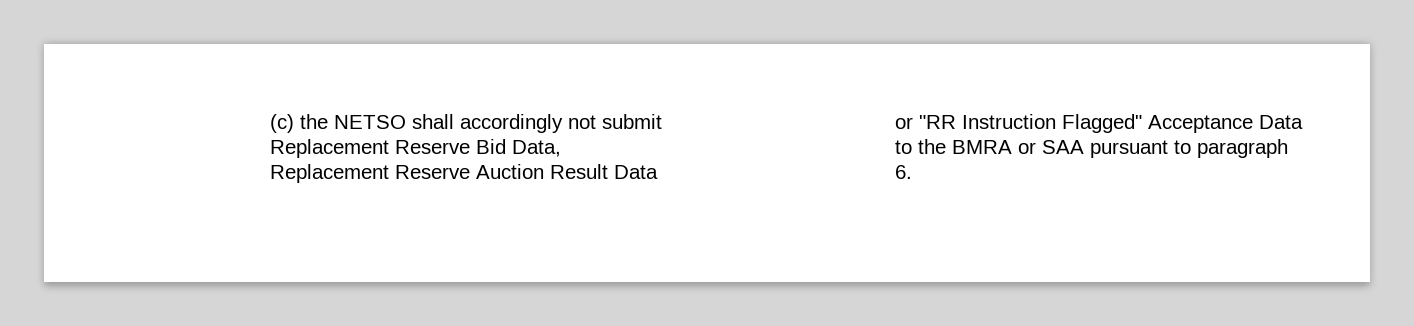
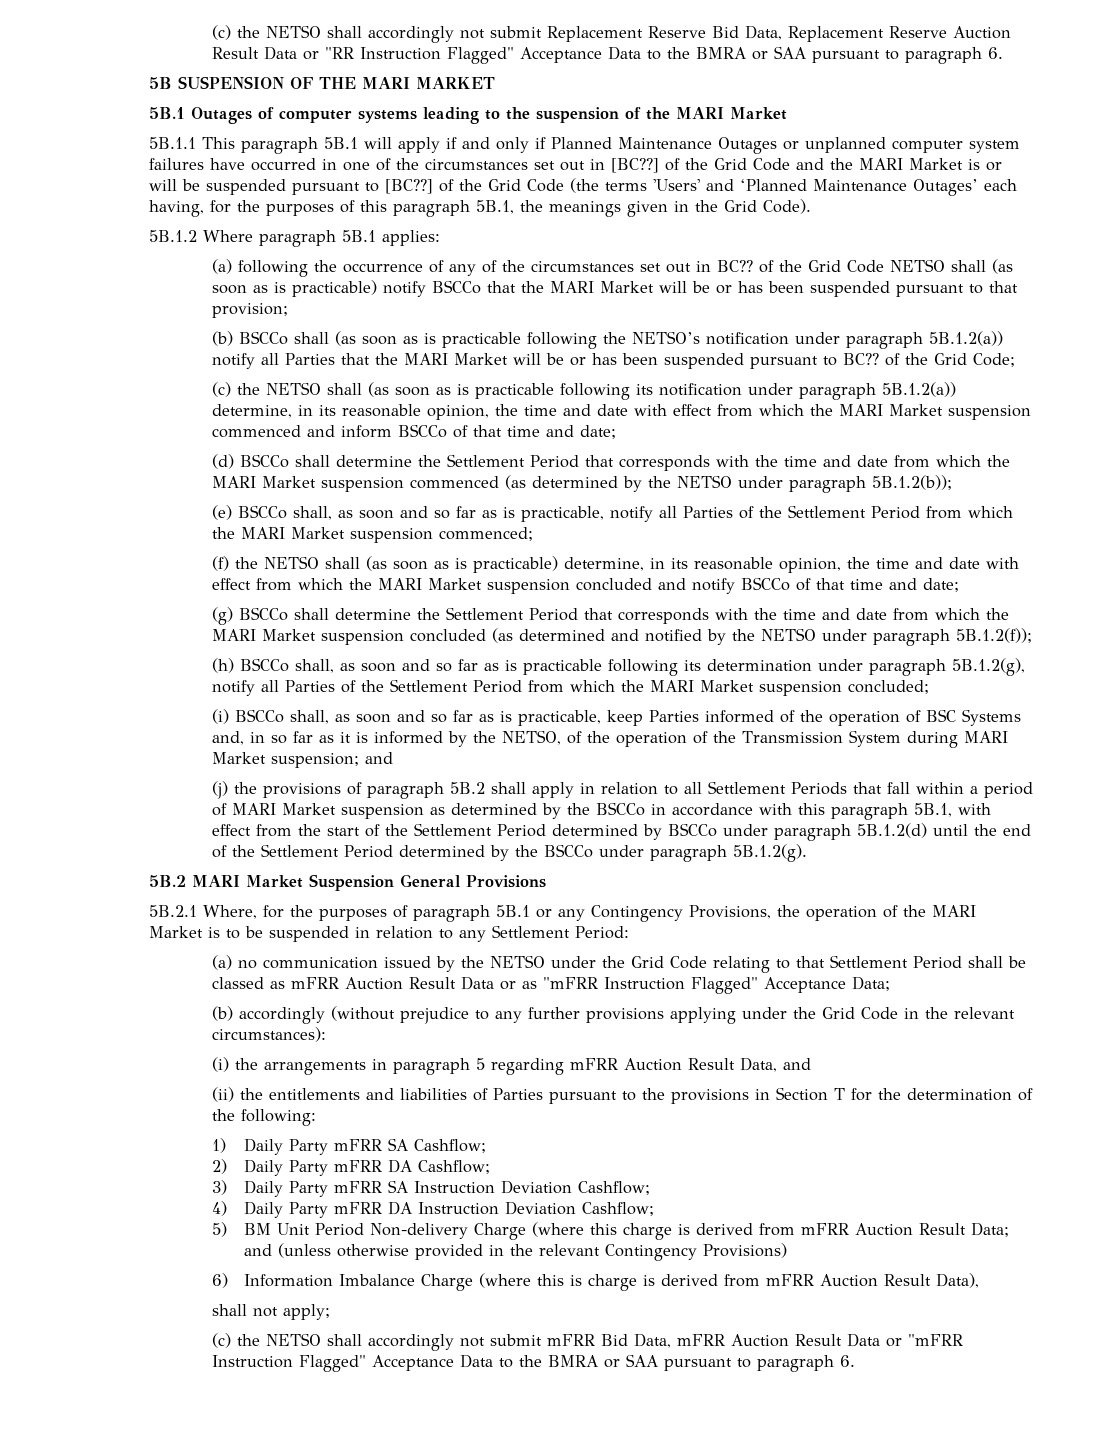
(912, 172) none -> [149,76,496,89] [149,107,788,124] [149,137,1021,154] [149,158,1003,173] [149,178,1018,196] [149,199,812,217] [149,230,441,247] [212,259,1014,277] [212,280,1019,297] [212,303,289,318] [212,331,1004,349] [212,353,1016,369] [212,382,957,400] [212,404,1032,420] [212,424,617,439] [212,454,1011,471] [212,475,953,493] [212,505,1014,522] [212,527,534,543] [212,556,1020,573] [212,577,960,594] [212,607,1010,625] [212,628,1033,646] [212,658,1026,676] [212,679,930,696] [212,709,1022,726] [212,730,1009,748] [212,752,394,768] [212,781,1034,799] [212,802,992,820] [212,823,1032,841] [212,844,808,862] [149,874,547,891] [149,905,977,922] [149,925,630,942] [212,955,1027,973] [212,976,891,994] [212,1006,1016,1024] [212,1027,327,1042] [212,1057,812,1075] [212,1087,1034,1104] [212,1109,317,1126] [212,1138,486,1155] [212,1159,490,1176] [212,1180,650,1197] [212,1201,654,1218] [212,1222,1009,1240] [243,1243,787,1261] [212,1273,979,1291] [212,1304,331,1320] [212,1333,964,1351] [212,1354,856,1372] // 5B SUSPENSION OF THE MARI MARKET // 5B.1 Outages of computer systems leading to the suspension of the MARI Market // 5B.1.1 This paragraph 5B.1 will apply if and only if Planned Maintenance Outages or unplanned computer system failures have occurred in one of the circumstances set out in [BC??] of the Grid Code and the MARI Market is or will be suspended pursuant to [BC??] of the Grid Code (the terms 'Users' and ‘Planned Maintenance Outages’ each having, for the purposes of this paragraph 5B.1, the meanings given in the Grid Code). // 5B.1.2 Where paragraph 5B.1 applies: // (a) following the occurrence of any of the circumstances set out in BC?? of the Grid Code NETSO shall (as soon as is practicable) notify BSCCo that the MARI Market will be or has been suspended pursuant to that provision; // (b) BSCCo shall (as soon as is practicable following the NETSO’s notification under paragraph 5B.1.2(a)) notify all Parties that the MARI Market will be or has been suspended pursuant to BC?? of the Grid Code; // (c) the NETSO shall (as soon as is practicable following its notification under paragraph 5B.1.2(a)) determine, in its reasonable opinion, the time and date with effect from which the MARI Market suspension commenced and inform BSCCo of that time and date; // (d) BSCCo shall determine the Settlement Period that corresponds with the time and date from which the MARI Market suspension commenced (as determined by the NETSO under paragraph 5B.1.2(b)); // (e) BSCCo shall, as soon and so far as is practicable, notify all Parties of the Settlement Period from which the MARI Market suspension commenced; // (f) the NETSO shall (as soon as is practicable) determine, in its reasonable opinion, the time and date with effect from which the MARI Market suspension concluded and notify BSCCo of that time and date; // (g) BSCCo shall determine the Settlement Period that corresponds with the time and date from which the MARI Market suspension concluded (as determined and notified by the NETSO under paragraph 5B.1.2(f)); // (h) BSCCo shall, as soon and so far as is practicable following its determination under paragraph 5B.1.2(g), notify all Parties of the Settlement Period from which the MARI Market suspension concluded; // (i) BSCCo shall, as soon and so far as is practicable, keep Parties informed of the operation of BSC Systems and, in so far as it is informed by the NETSO, of the operation of the Transmission System during MARI Market suspension; and // (j) the provisions of paragraph 5B.2 shall apply in relation to all Settlement Periods that fall within a period of MARI Market suspension as determined by the BSCCo in accordance with this paragraph 5B.1, with effect from the start of the Settlement Period determined by BSCCo under paragraph 5B.1.2(d) until the end of the Settlement Period determined by the BSCCo under paragraph 5B.1.2(g). // 5B.2 MARI Market Suspension General Provisions // 5B.2.1 Where, for the purposes of paragraph 5B.1 or any Contingency Provisions, the operation of the MARI Market is to be suspended in relation to any Settlement Period: // (a) no communication issued by the NETSO under the Grid Code relating to that Settlement Period shall be classed as mFRR Auction Result Data or as "mFRR Instruction Flagged" Acceptance Data; // (b) accordingly (without prejudice to any further provisions applying under the Grid Code in the relevant circumstances): // (i) the arrangements in paragraph 5 regarding mFRR Auction Result Data, and // (ii) the entitlements and liabilities of Parties pursuant to the provisions in Section T for the determination of the following: // 1) Daily Party mFRR SA Cashflow; // 2) Daily Party mFRR DA Cashflow; // 3) Daily Party mFRR SA Instruction Deviation Cashflow; // 4) Daily Party mFRR DA Instruction Deviation Cashflow; // 5) BM Unit Period Non-delivery Charge (where this charge is derived from mFRR Auction Result Data; and (unless otherwise provided in the relevant Contingency Provisions) // 6) Information Imbalance Charge (where this is charge is derived from mFRR Auction Result Data), // shall not apply; // (c) the NETSO shall accordingly not submit mFRR Bid Data, mFRR Auction Result Data or "mFRR Instruction Flagged" Acceptance Data to the BMRA or SAA pursuant to paragraph 6.

